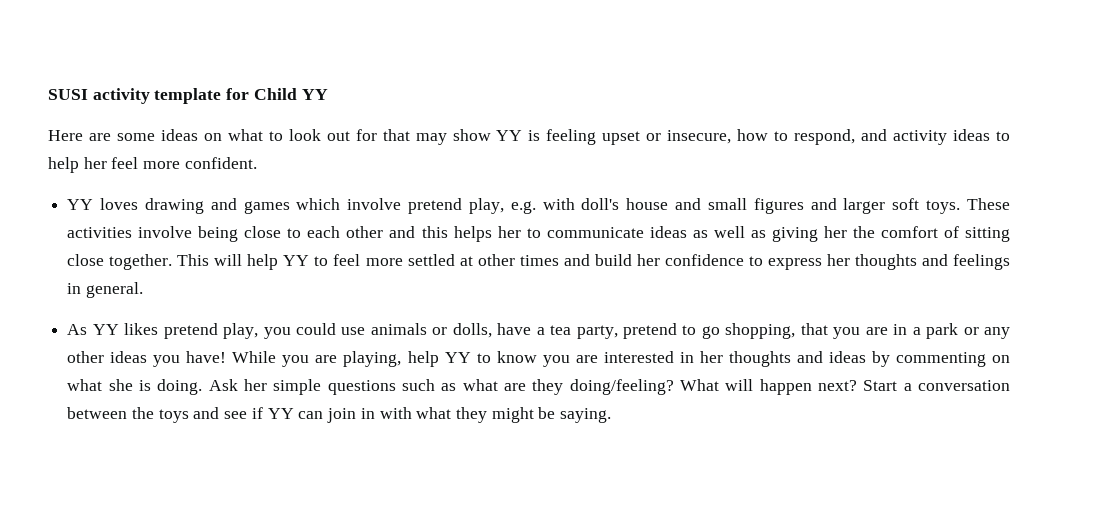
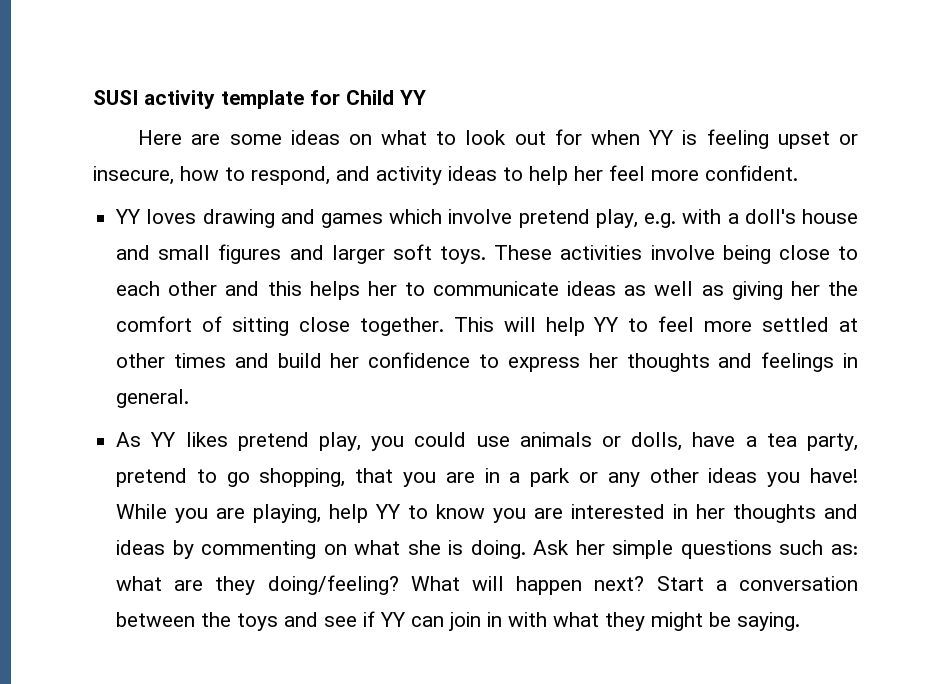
[382,129,491,145] that may show -> [591,130,641,145] when
(575, 204) none -> [727,213,739,224] a
[441,383,457,391] as -> [831,544,858,555] as:

